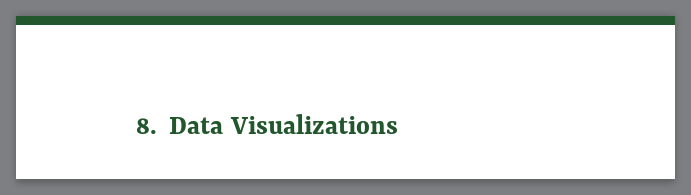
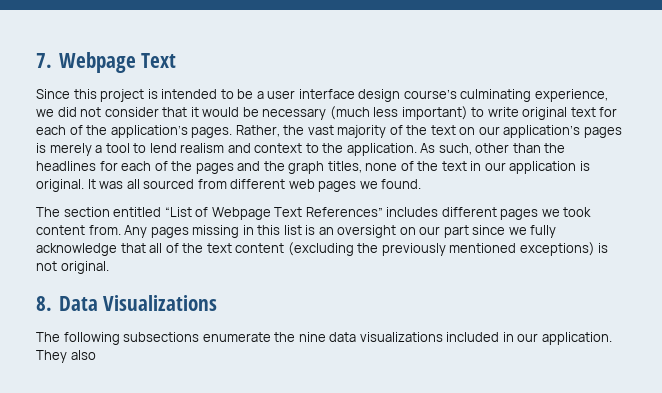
[136,114,398,134] 8. Data Visualizations -> [36,52,177,73] [36,89,608,102] [36,106,618,120] [36,125,622,138] [36,143,566,156] [36,161,590,174] [36,179,422,192] [36,207,592,220] [36,225,557,238] [36,242,609,256] [36,261,109,274] [36,295,218,311] [36,332,612,345] [36,350,96,363] 7. Webpage Text // Since this project is intended to be a user interface design course’s culminating experience, we did not consider that it would be necessary (much less important) to write original text for each of the application’s pages. Rather, the vast majority of the text on our application’s pages is merely a tool to lend realism and context to the application. As such, other than the headlines for each of the pages and the graph titles, none of the text in our application is original. It was all sourced from different web pages we found. // The section entitled “List of Webpage Text References” includes different pages we took content from. Any pages missing in this list is an oversight on our part since we fully acknowledge that all of the text content (excluding the previously mentioned exceptions) is not original. // 8. Data Visualizations // The following subsections enumerate the nine data visualizations included in our application. They also

